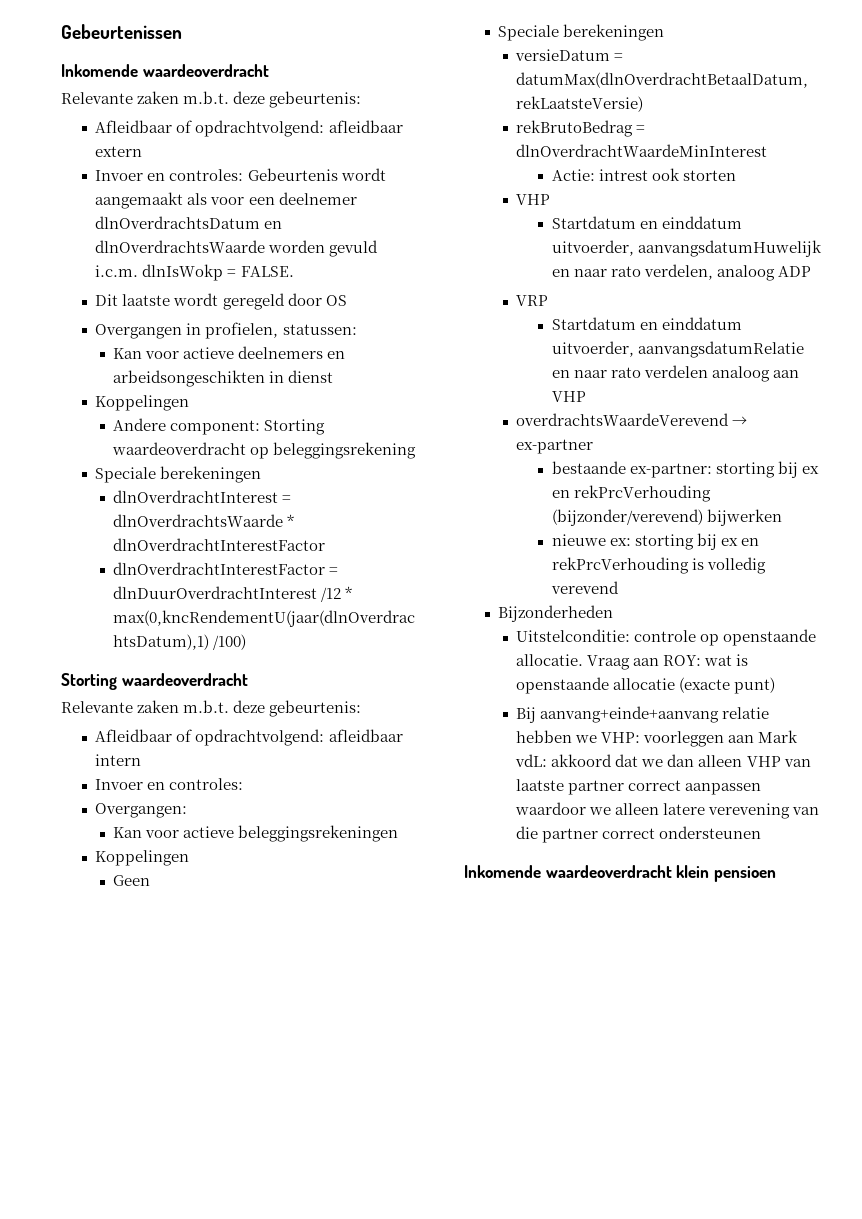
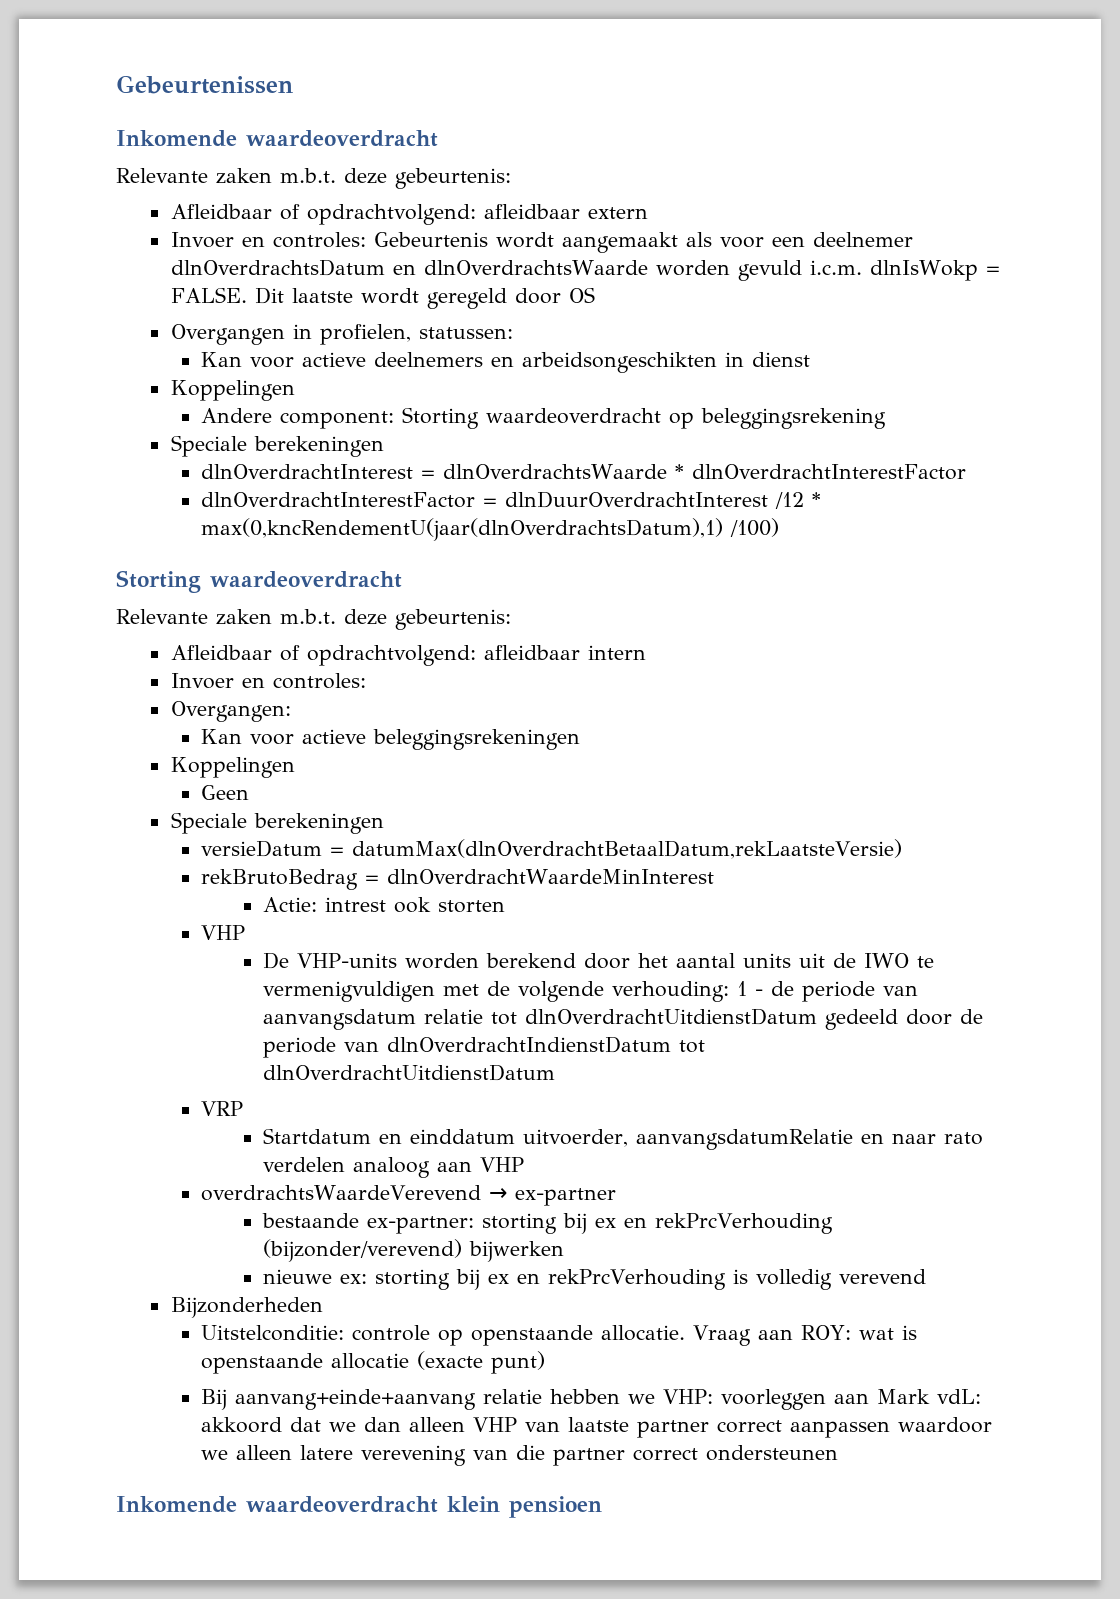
(294, 271) // -> (247, 295) none
[551,216,743,229] [551,240,822,257] [551,264,812,281] Startdatum en einddatum uitvoerder, aanvangsdatumHuwelijk en naar rato verdelen, analoog ADP -> [263,952,935,969] [263,981,919,1002] [263,1008,984,1030] [263,1036,706,1058] [263,1064,556,1081] De VHP-units worden berekend door het aantal units uit de IWO te vermenigvuldigen met de volgende verhouding: 1 - de periode van aanvangsdatum relatie tot dlnOverdrachtUitdienstDatum gedeeld door de periode van dlnOverdrachtIndienstDatum tot dlnOverdrachtUitdienstDatum

